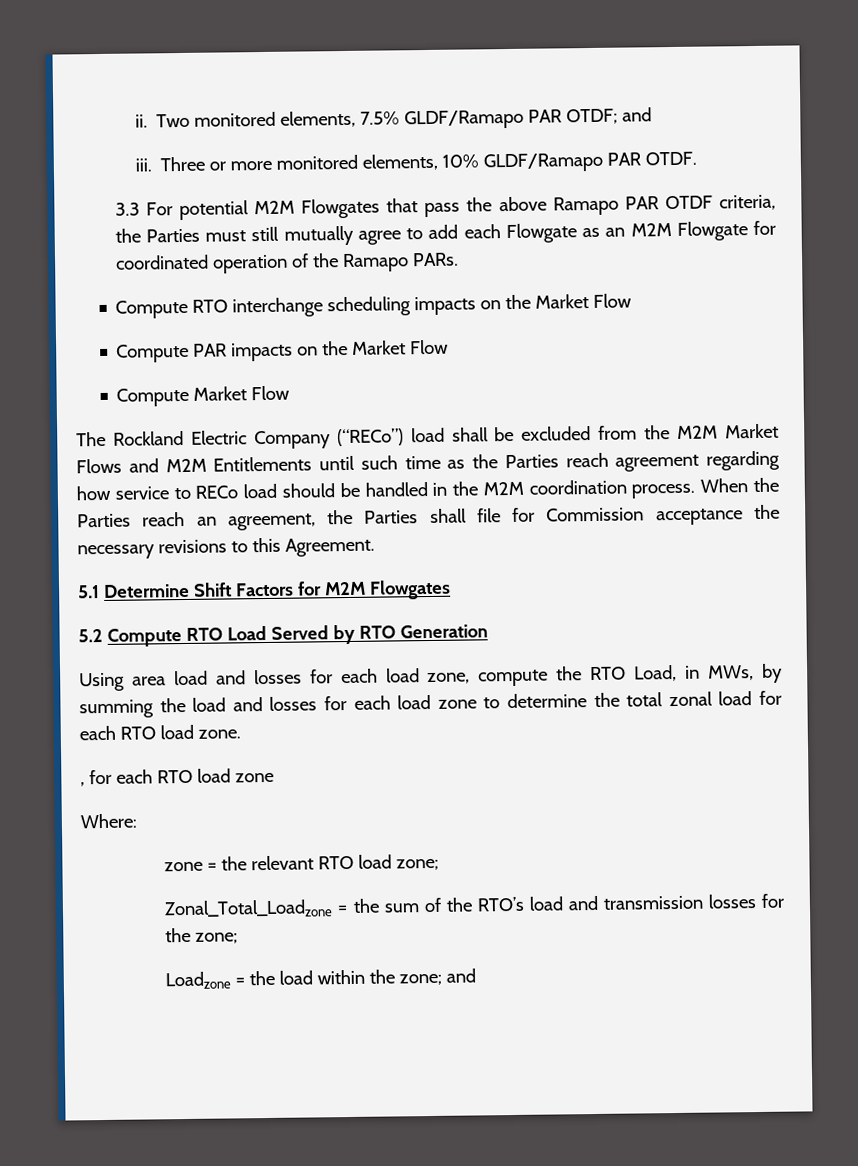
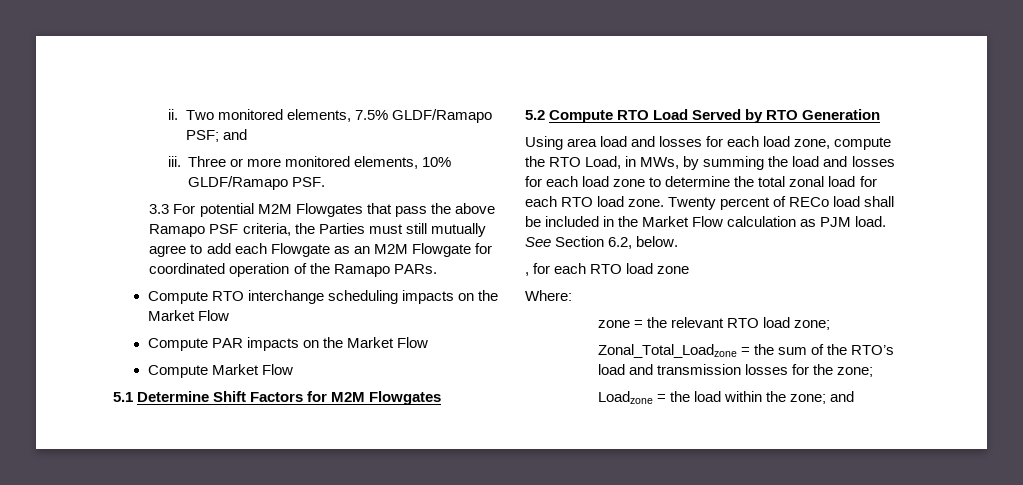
[527,108,618,125] PAR OTDF; -> [185,130,219,142] PSF;
[606,151,697,166] PAR OTDF. -> [292,177,326,187] PSF.
[624,195,713,210] PAR OTDF -> [209,224,239,234] PSF
[76,423,779,450] [76,450,780,474] [76,477,780,501] [77,504,780,531] [77,537,375,560] // The Rockland Electric Company (“RECo”) load shall be excluded from the M2M Market Flows and M2M Entitlements until such time as the Parties reach agreement regarding how service to RECo load should be handled in the M2M coordination process. When the Parties reach an agreement, the Parties shall file for Commission acceptance the necessary revisions to this Agreement. -> (293, 369) none
(241, 734) none -> [668,196,895,210] [525,216,887,227] [525,236,679,249] Twenty percent of RECo load shall be included in the Market Flow calculation as PJM load. See Section 6.2, below.

